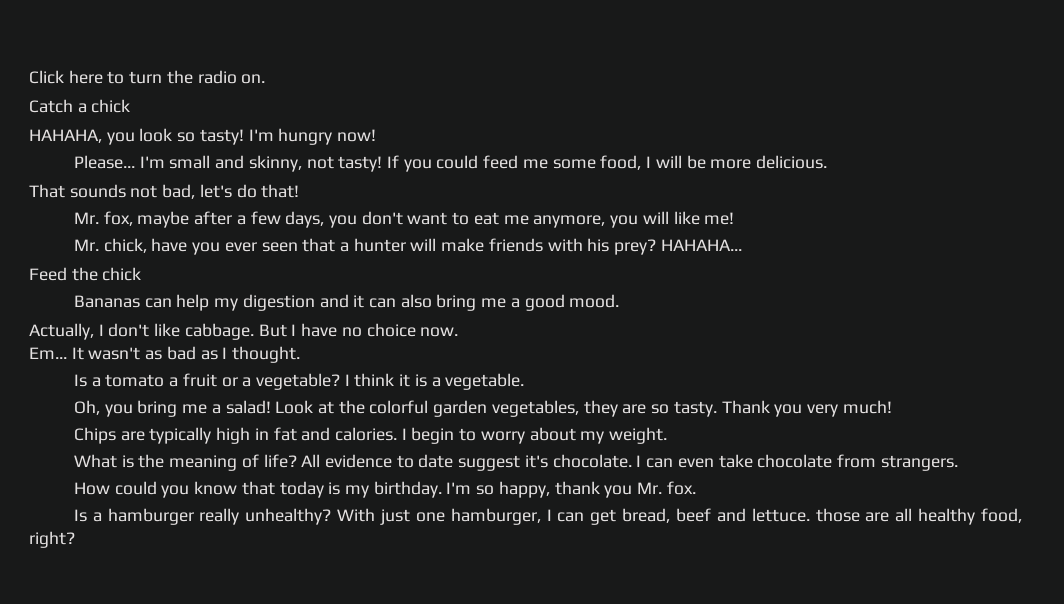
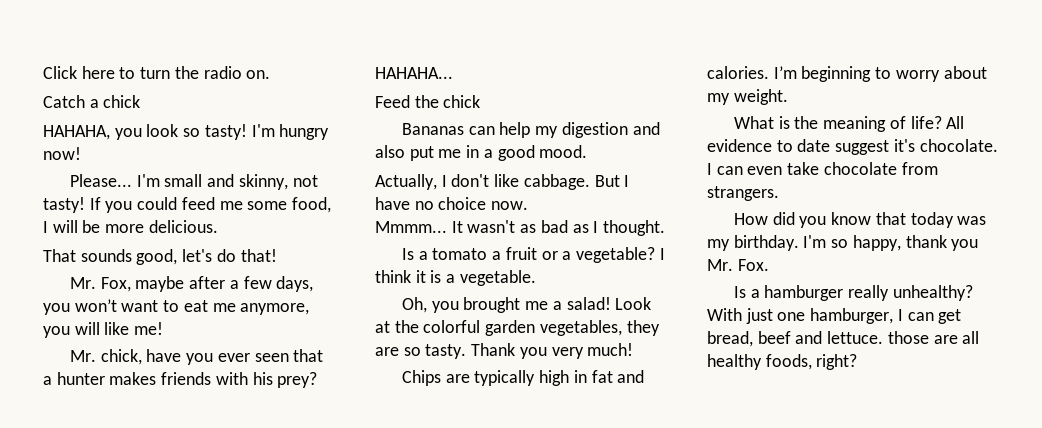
[130,184,196,199] not bad, -> [136,249,178,265] good,
[103,211,133,226] fox, -> [100,277,131,292] Fox,
[361,211,403,225] don't -> [74,299,117,312] won’t
[410,238,485,252] will make -> [109,372,157,385] makes
[353,294,507,311] it can also bring me -> [375,145,480,161] also put me in
[29,347,67,359] Em... -> [375,221,447,233] Mmmm...
[137,400,178,417] bring -> [463,297,521,313] brought
[401,427,455,444] I begin -> [773,66,872,82] I’m beginning
[114,481,157,495] could -> [772,212,795,225] did
[328,482,341,495] is -> [957,216,987,225] was
[666,481,696,495] fox. -> [737,259,769,271] Fox.
[980,508,1022,523] food, -> [765,354,812,370] foods,

